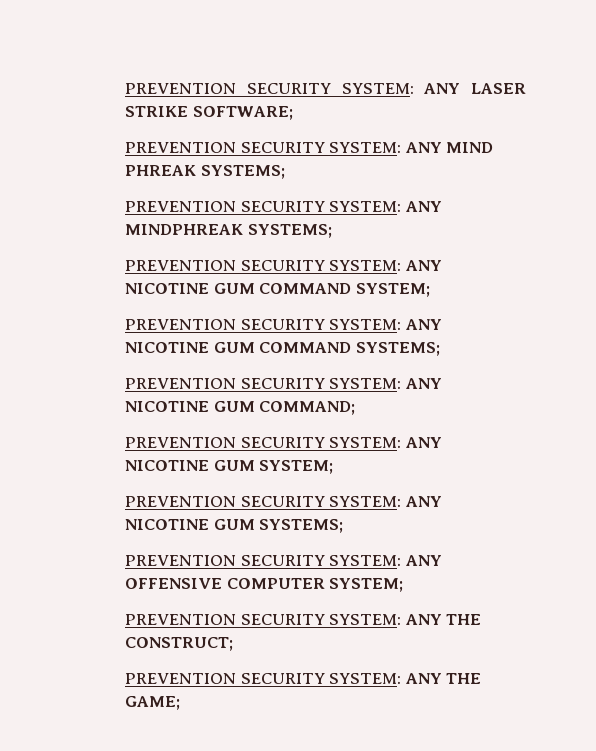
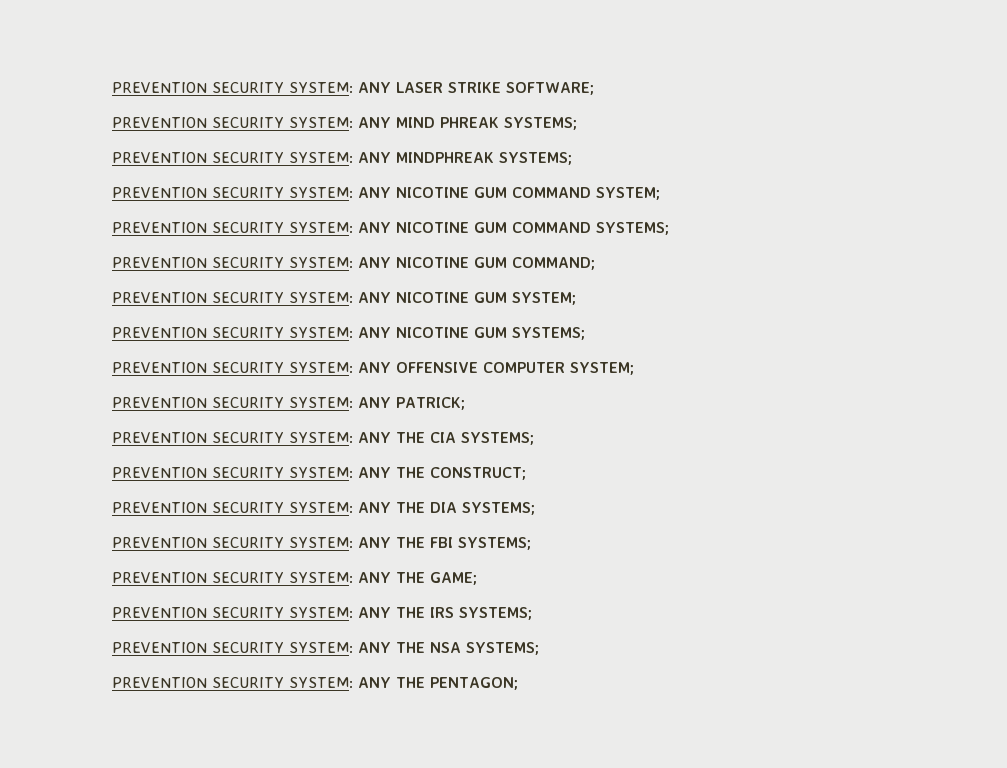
(404, 585) none -> [111,397,465,410] [111,432,534,445] // PREVENTION SECURITY SYSTEM: ANY PATRICK; // PREVENTION SECURITY SYSTEM: ANY THE CIA SYSTEMS;
(234, 644) none -> [111,502,535,515] [111,537,531,550] // PREVENTION SECURITY SYSTEM: ANY THE DIA SYSTEMS; // PREVENTION SECURITY SYSTEM: ANY THE FBI SYSTEMS;
(181, 703) none -> [111,607,532,620] [111,642,539,655] [111,677,518,690] // PREVENTION SECURITY SYSTEM: ANY THE IRS SYSTEMS; // PREVENTION SECURITY SYSTEM: ANY THE NSA SYSTEMS; // PREVENTION SECURITY SYSTEM: ANY THE PENTAGON;

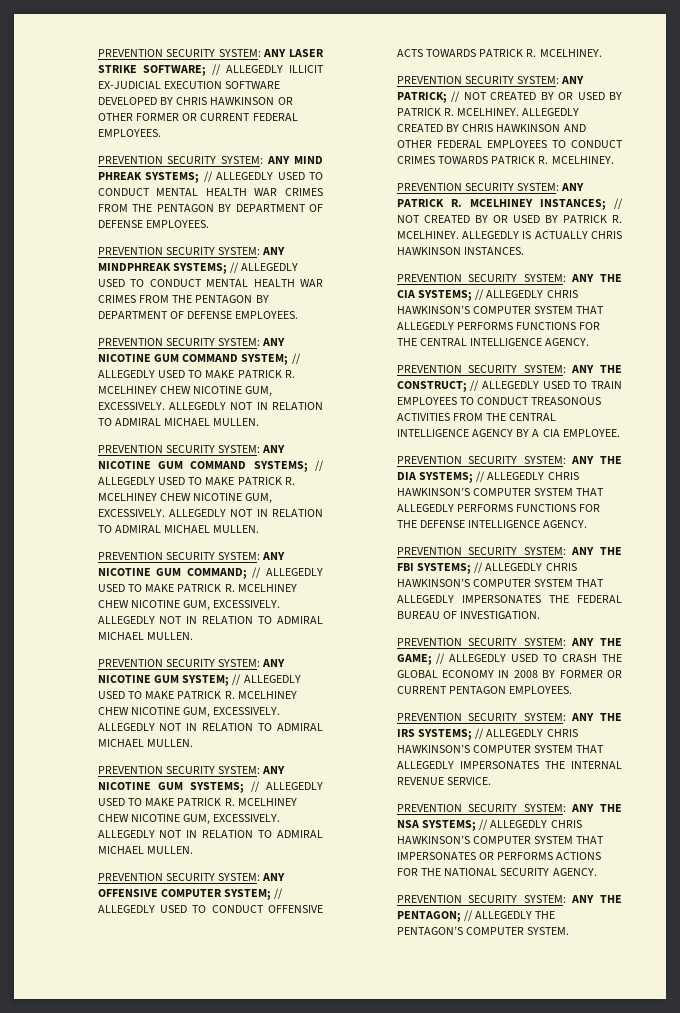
(594, 88) none -> [211,64,324,75] [97,81,281,89] [97,97,293,105] [97,113,298,121] [97,129,161,137] // ALLEGEDLY ILLICIT EX-JUDICIAL EXECUTION SOFTWARE DEVELOPED BY CHRIS HAWKINSON OR OTHER FORMER OR CURRENT FEDERAL EMPLOYEES.
(577, 123) none -> [203,171,323,182] [97,188,323,196] [97,204,323,212] [97,220,209,228] // ALLEGEDLY USED TO CONDUCT MENTAL HEALTH WAR CRIMES FROM THE PENTAGON BY DEPARTMENT OF DEFENSE EMPLOYEES.
(572, 158) none -> [230,262,299,273] [97,279,323,287] [97,295,269,303] [97,311,299,319] // ALLEGEDLY USED TO CONDUCT MENTAL HEALTH WAR CRIMES FROM THE PENTAGON BY DEPARTMENT OF DEFENSE EMPLOYEES.
(660, 193) none -> [291,353,301,364] [97,370,295,378] [97,386,273,397] [97,402,323,410] [97,418,260,426] // ALLEGEDLY USED TO MAKE PATRICK R. MCELHINEY CHEW NICOTINE GUM, EXCESSIVELY. ALLEGEDLY NOT IN RELATION TO ADMIRAL MICHAEL MULLEN.
(669, 228) none -> [315,460,324,471] [97,477,295,485] [97,493,273,504] [97,509,323,517] [97,525,260,533] // ALLEGEDLY USED TO MAKE PATRICK R. MCELHINEY CHEW NICOTINE GUM, EXCESSIVELY. ALLEGEDLY NOT IN RELATION TO ADMIRAL MICHAEL MULLEN.
(595, 263) none -> [252,567,323,578] [97,584,297,592] [97,600,281,611] [97,616,323,624] [97,632,193,640] // ALLEGEDLY USED TO MAKE PATRICK R. MCELHINEY CHEW NICOTINE GUM, EXCESSIVELY. ALLEGEDLY NOT IN RELATION TO ADMIRAL MICHAEL MULLEN.
(576, 298) none -> [232,674,301,685] [97,691,297,699] [97,707,281,718] [97,723,323,731] [97,739,193,747] // ALLEGEDLY USED TO MAKE PATRICK R. MCELHINEY CHEW NICOTINE GUM, EXCESSIVELY. ALLEGEDLY NOT IN RELATION TO ADMIRAL MICHAEL MULLEN.
(585, 333) none -> [250,781,323,792] [97,798,297,806] [97,814,281,825] [97,830,323,838] [97,846,193,854] // ALLEGEDLY USED TO MAKE PATRICK R. MCELHINEY CHEW NICOTINE GUM, EXCESSIVELY. ALLEGEDLY NOT IN RELATION TO ADMIRAL MICHAEL MULLEN.
(634, 368) none -> [274,888,284,899] [97,905,323,913] [396,49,602,57] // ALLEGEDLY USED TO CONDUCT OFFENSIVE ACTS TOWARDS PATRICK R. MCELHINEY.
(465, 403) none -> [451,91,622,102] [396,108,580,116] [396,124,586,132] [396,140,623,148] [396,156,614,164] [396,183,585,191] [396,198,623,210] [396,215,622,223] [396,231,622,239] [396,247,524,255] // NOT CREATED BY OR USED BY PATRICK R. MCELHINEY. ALLEGEDLY CREATED BY CHRIS HAWKINSON AND OTHER FEDERAL EMPLOYEES TO CONDUCT CRIMES TOWARDS PATRICK R. MCELHINEY. // PREVENTION SECURITY SYSTEM: ANY PATRICK R. MCELHINEY INSTANCES; // NOT CREATED BY OR USED BY PATRICK R. MCELHINEY. ALLEGEDLY IS ACTUALLY CHRIS HAWKINSON INSTANCES.
(534, 438) none -> [475,289,578,300] [396,305,605,314] [396,322,601,330] [396,338,590,346] // ALLEGEDLY CHRIS HAWKINSON’S COMPUTER SYSTEM THAT ALLEGEDLY PERFORMS FUNCTIONS FOR THE CENTRAL INTELLIGENCE AGENCY.
(526, 473) none -> [470,380,622,391] [396,397,602,405] [396,413,557,421] [396,429,620,437] // ALLEGEDLY USED TO TRAIN EMPLOYEES TO CONDUCT TREASONOUS ACTIVITIES FROM THE CENTRAL INTELLIGENCE AGENCY BY A CIA EMPLOYEE.
(535, 508) none -> [476,471,579,482] [396,487,605,496] [396,504,601,512] [396,520,588,528] // ALLEGEDLY CHRIS HAWKINSON’S COMPUTER SYSTEM THAT ALLEGEDLY PERFORMS FUNCTIONS FOR THE DEFENSE INTELLIGENCE AGENCY.
(531, 543) none -> [474,562,577,573] [396,578,605,587] [396,595,622,603] [396,611,541,619] // ALLEGEDLY CHRIS HAWKINSON’S COMPUTER SYSTEM THAT ALLEGEDLY IMPERSONATES THE FEDERAL BUREAU OF INVESTIGATION.
(477, 578) none -> [436,653,622,664] [396,670,622,678] [396,686,573,694] // ALLEGEDLY USED TO CRASH THE GLOBAL ECONOMY IN 2008 BY FORMER OR CURRENT PENTAGON EMPLOYEES.
(532, 613) none -> [475,728,578,739] [396,744,605,753] [396,761,622,769] [396,777,491,785] // ALLEGEDLY CHRIS HAWKINSON’S COMPUTER SYSTEM THAT ALLEGEDLY IMPERSONATES THE INTERNAL REVENUE SERVICE.
(539, 648) none -> [479,819,582,830] [396,835,605,844] [396,852,602,860] [396,868,597,876] // ALLEGEDLY CHRIS HAWKINSON’S COMPUTER SYSTEM THAT IMPERSONATES OR PERFORMS ACTIONS FOR THE NATIONAL SECURITY AGENCY.
(518, 683) none -> [463,910,556,921] [396,926,570,935] // ALLEGEDLY THE PENTAGON’S COMPUTER SYSTEM.

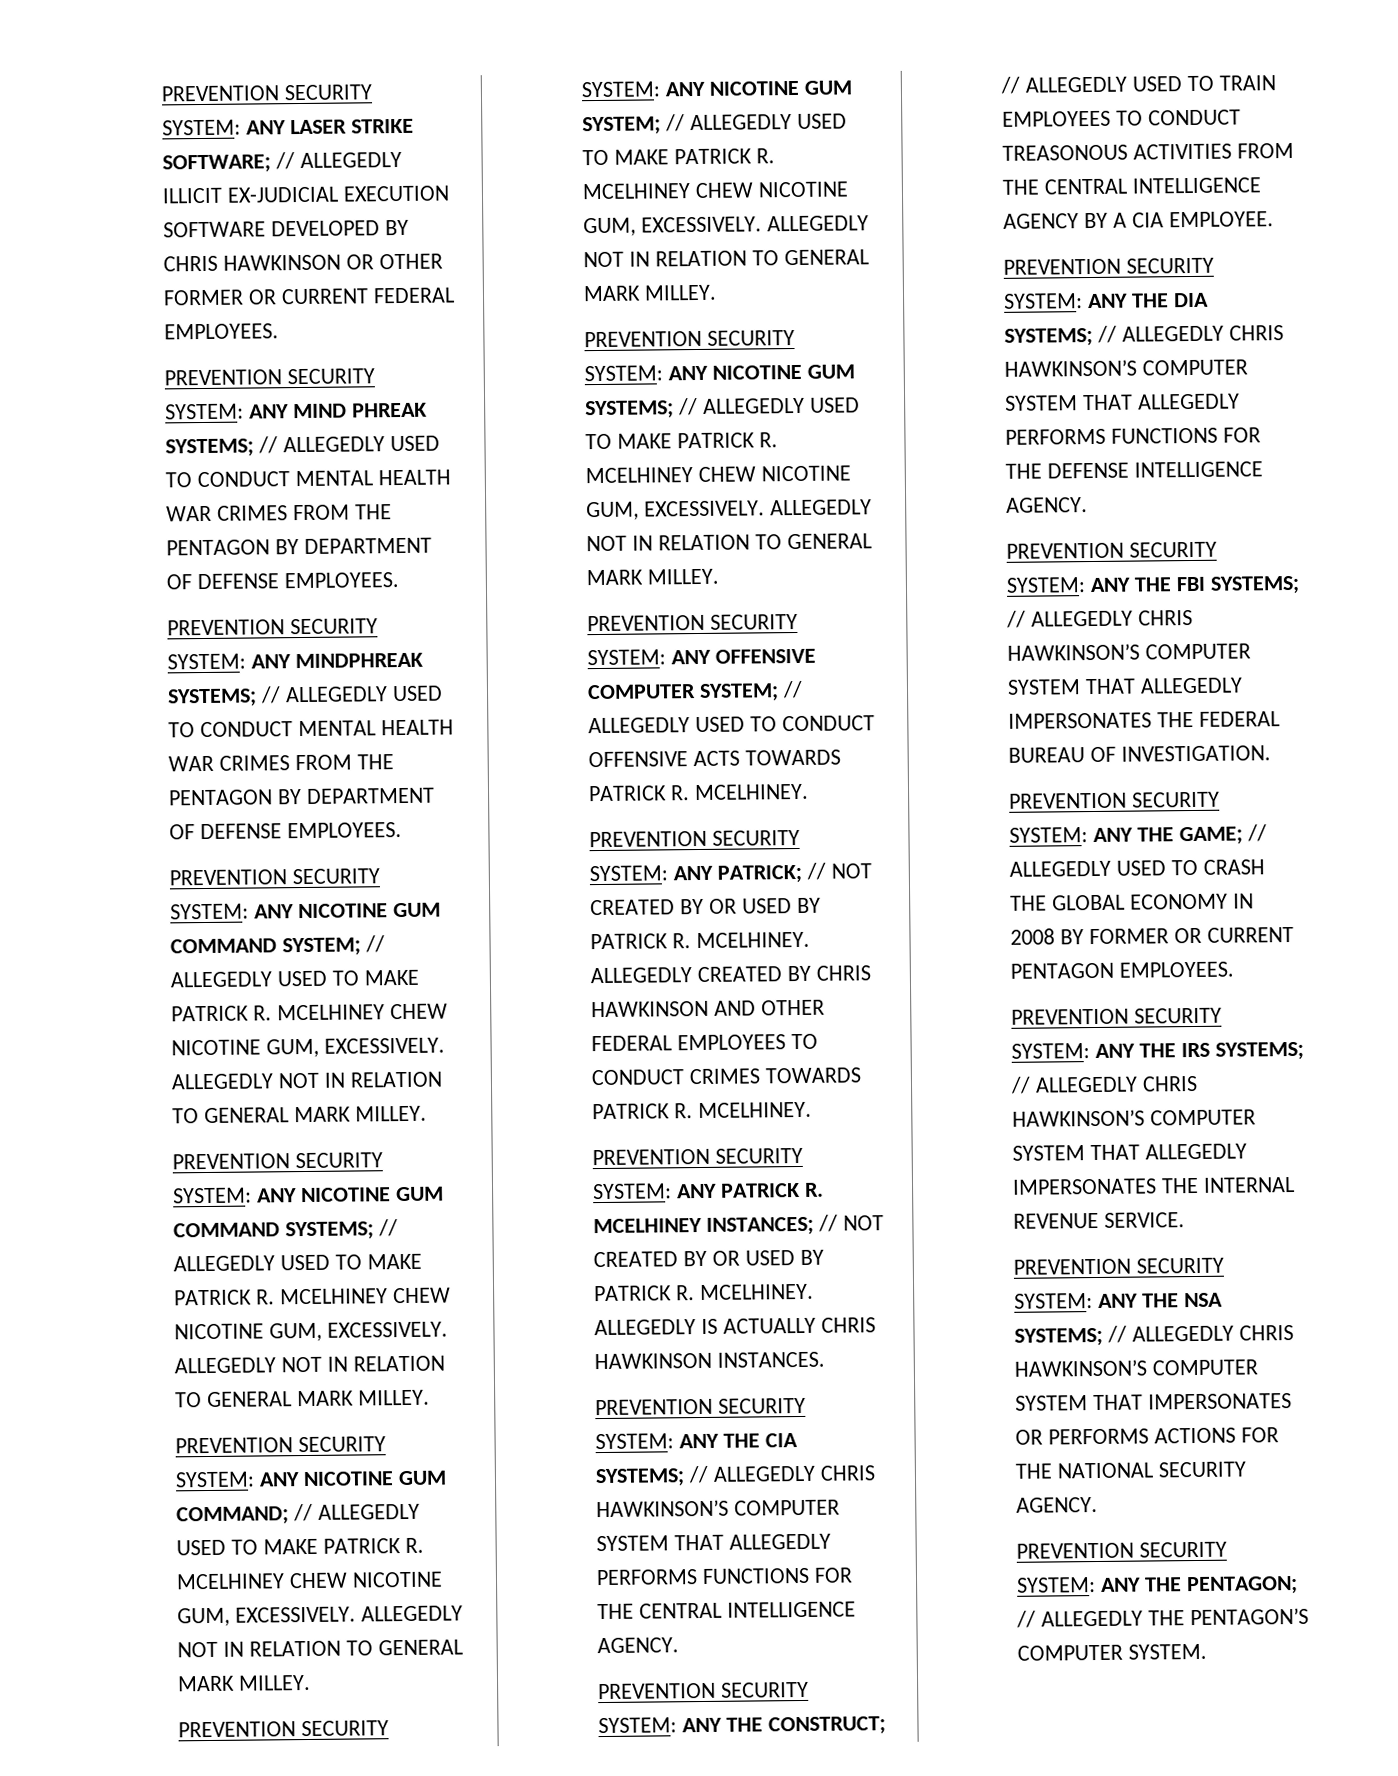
[114,418,260,426] ADMIRAL MICHAEL MULLEN. -> [204,1105,427,1124] GENERAL MARK MILLEY.
[114,525,260,533] ADMIRAL MICHAEL MULLEN. -> [207,1389,430,1408] GENERAL MARK MILLEY.
[277,616,323,624] [97,632,193,640] ADMIRAL MICHAEL MULLEN. -> [377,1639,463,1656] [177,1674,312,1692] GENERAL MARK MILLEY.
[277,723,323,731] [97,739,193,747] ADMIRAL MICHAEL MULLEN. -> [783,249,869,266] [583,284,718,302] GENERAL MARK MILLEY.
[277,830,323,838] [97,846,193,854] ADMIRAL MICHAEL MULLEN. -> [786,533,872,550] [586,568,720,586] GENERAL MARK MILLEY.

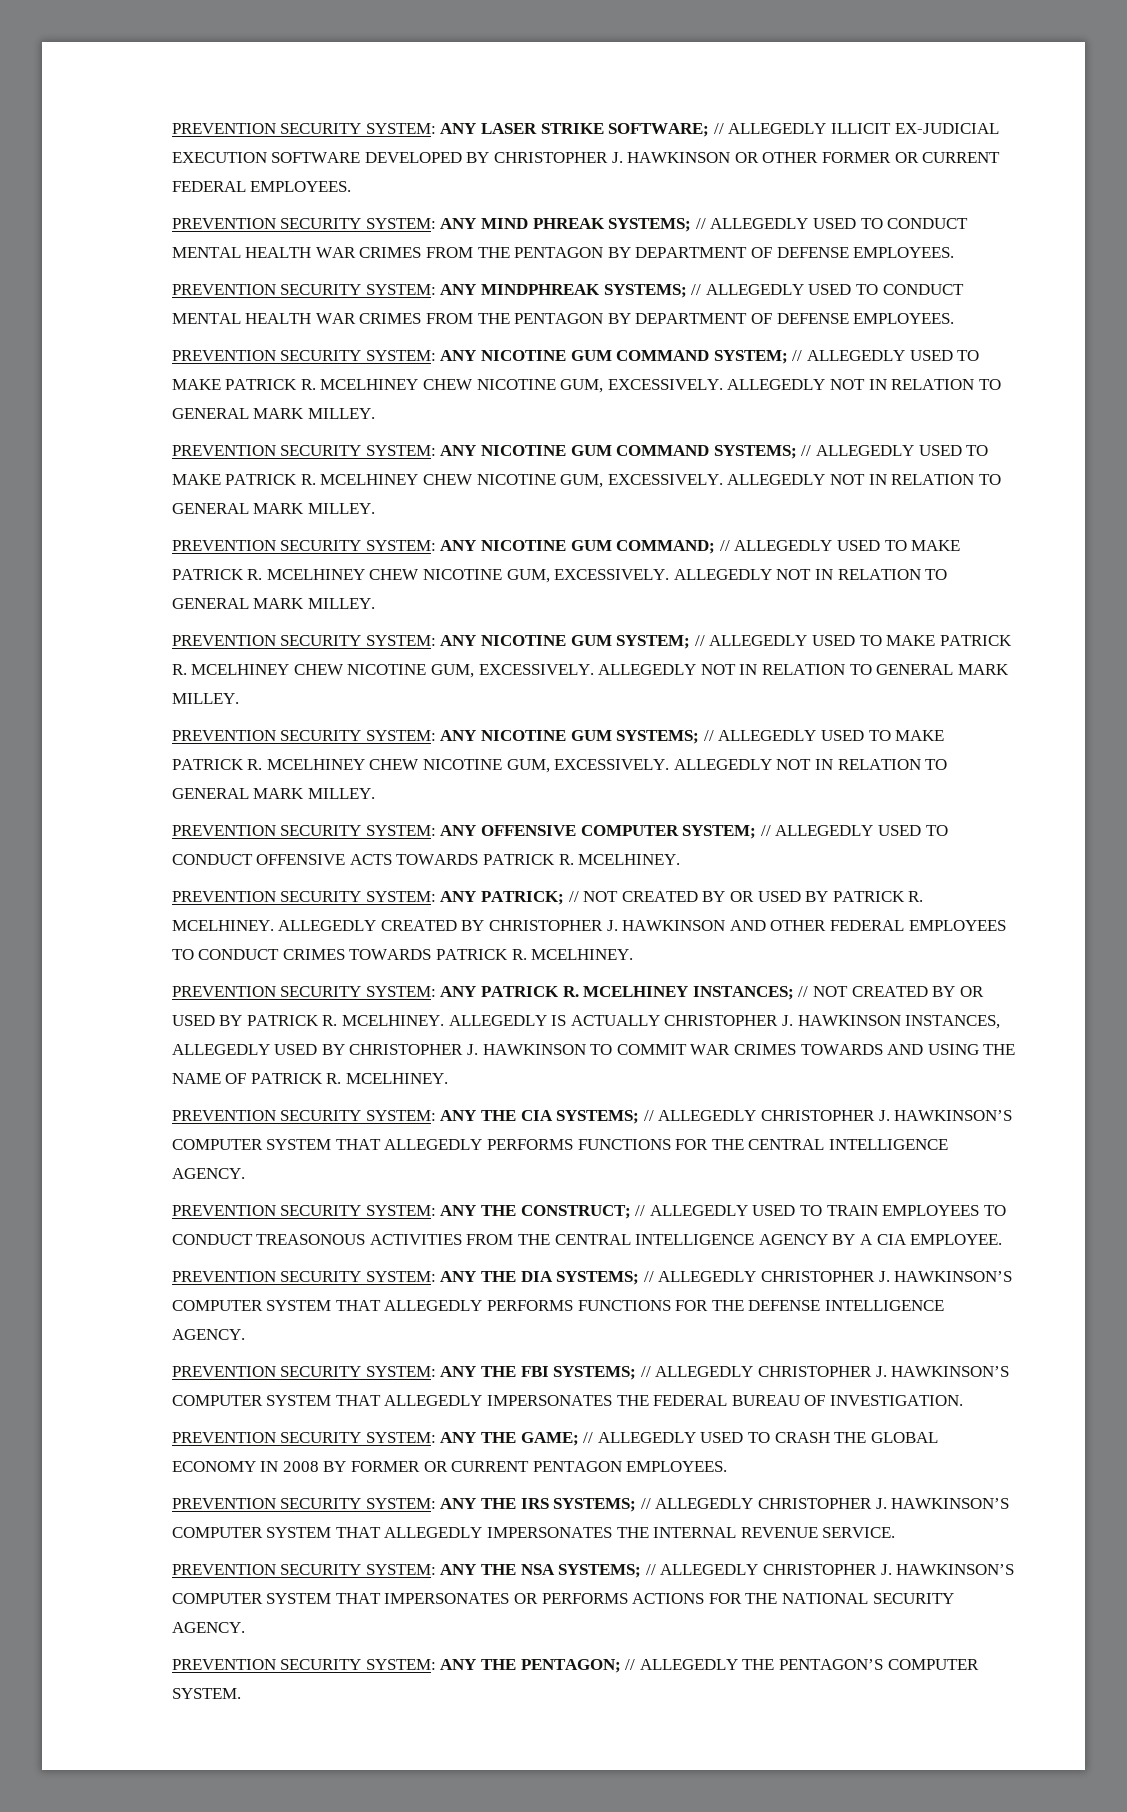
[163,255,219,272] CHRIS -> [494,152,623,163] CHRISTOPHER J.
[815,965,871,981] CHRIS -> [489,920,618,931] CHRISTOPHER J.
[820,1317,876,1333] [594,1351,826,1370] CHRIS HAWKINSON INSTANCES. -> [664,1015,1001,1029] [171,1044,1016,1055] [171,1073,449,1084] CHRISTOPHER J. HAWKINSON INSTANCES, ALLEGEDLY USED BY CHRISTOPHER J. HAWKINSON TO COMMIT WAR CRIMES TOWARDS AND USING THE NAME OF PATRICK R. MCELHINEY.
[819,1465,876,1481] CHRIS -> [760,1110,890,1121] CHRISTOPHER J.
[1228,325,1284,341] CHRIS -> [760,1271,890,1282] CHRISTOPHER J.
[1138,609,1194,626] CHRIS -> [757,1366,887,1377] CHRISTOPHER J.
[1142,1075,1199,1092] CHRIS -> [757,1498,887,1509] CHRISTOPHER J.
[1238,1325,1294,1341] CHRIS -> [762,1564,892,1575] CHRISTOPHER J.

